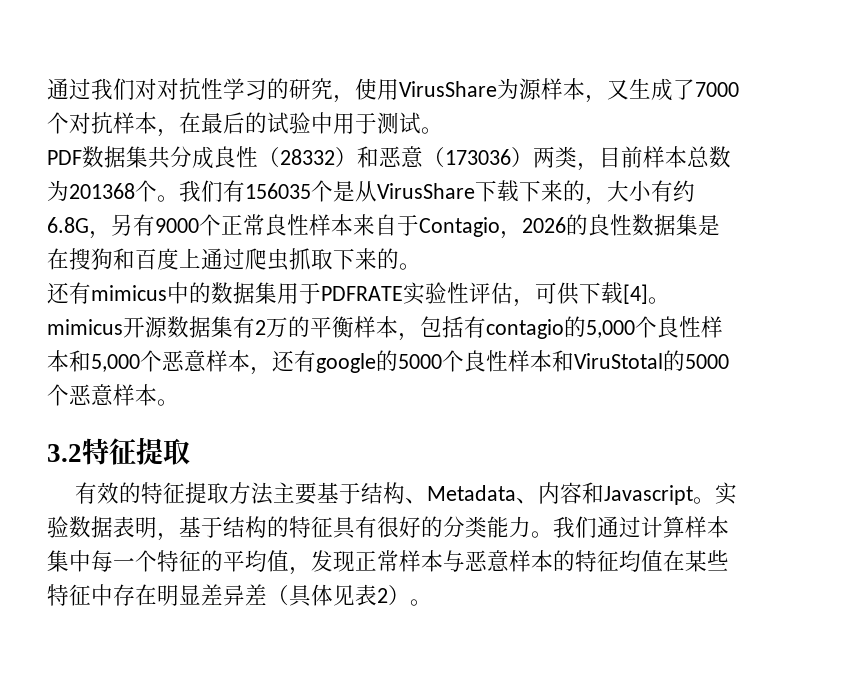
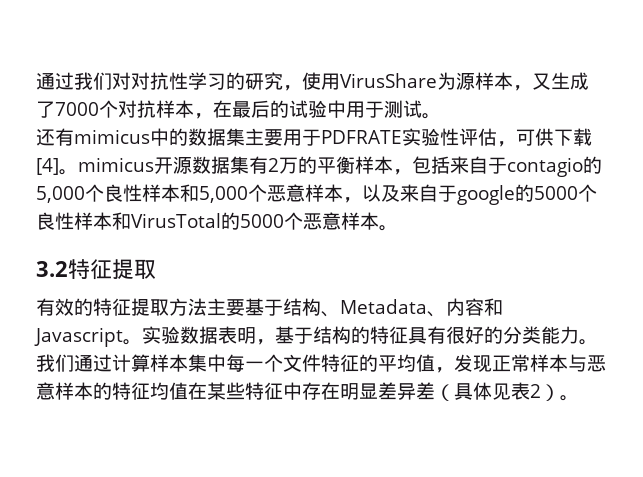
[47,146,731,171] [47,180,695,205] [47,214,720,239] [47,248,421,271] // PDF数据集共分成良性（28332）和恶意（173036）两类，目前样本总数为201368个。我们有156035个是从VirusShare下载下来的，大小有约6.8G，另有9000个正常良性样本来自于Contagio，2026的良性数据集是在搜狗和百度上通过爬虫抓取下来的。 -> (441, 116) none
(277, 293) none -> [245,128,283,146] 主要
[464,316,486,338] 有 -> [450,156,507,174] 来自于
[272,350,316,372] 还有 -> [362,184,457,202] 以及来自于
[574,353,663,369] ViruStotal -> [131,213,221,228] VirusTotal
(157, 561) none -> [283,354,321,372] 文件

